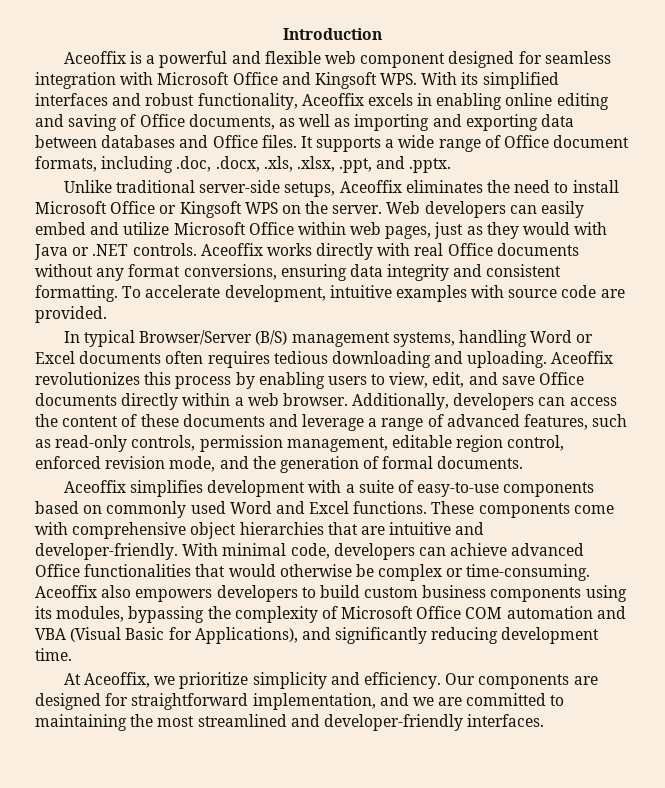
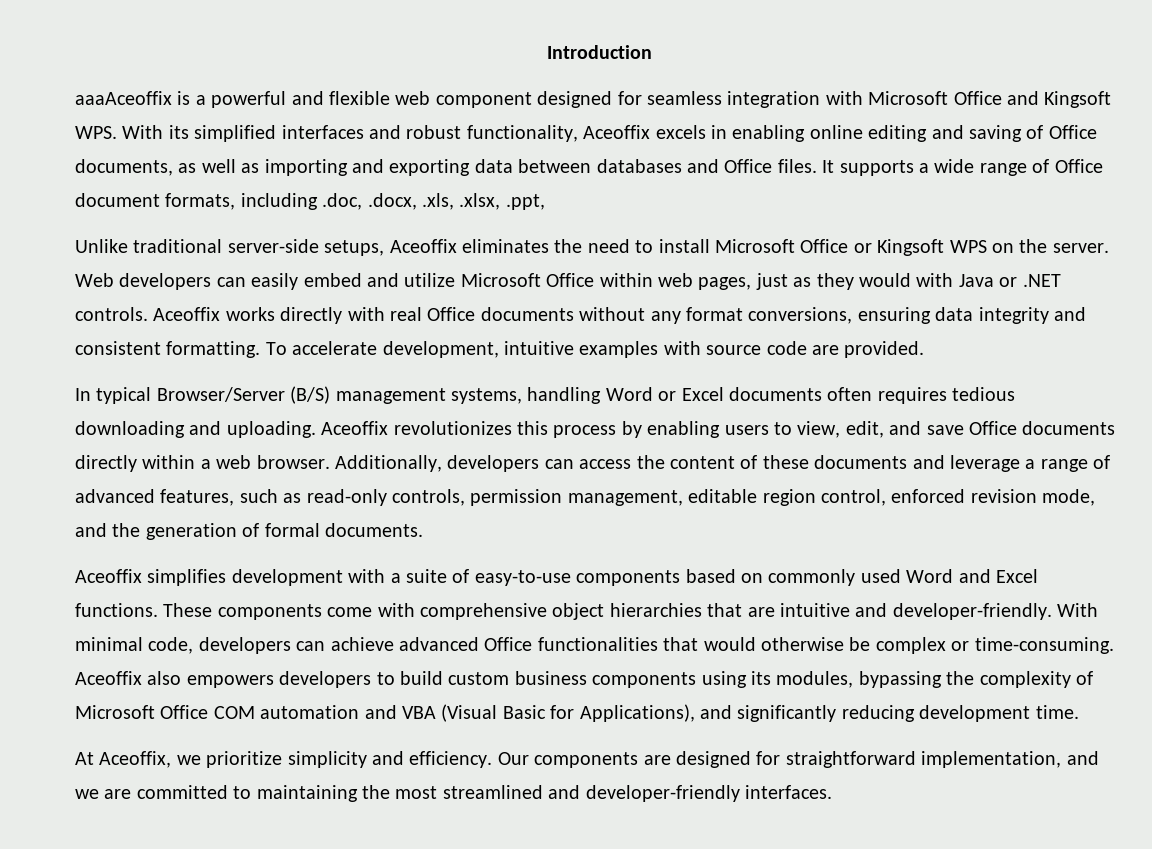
[63,51,126,64] Aceoffix -> [75,91,172,105] aaaAceoffix
[376,156,452,173] and .pptx. -> (545, 202) none

